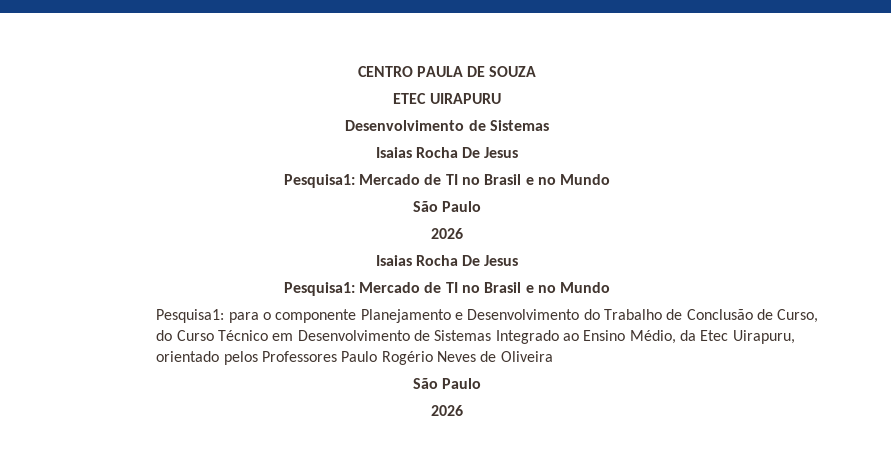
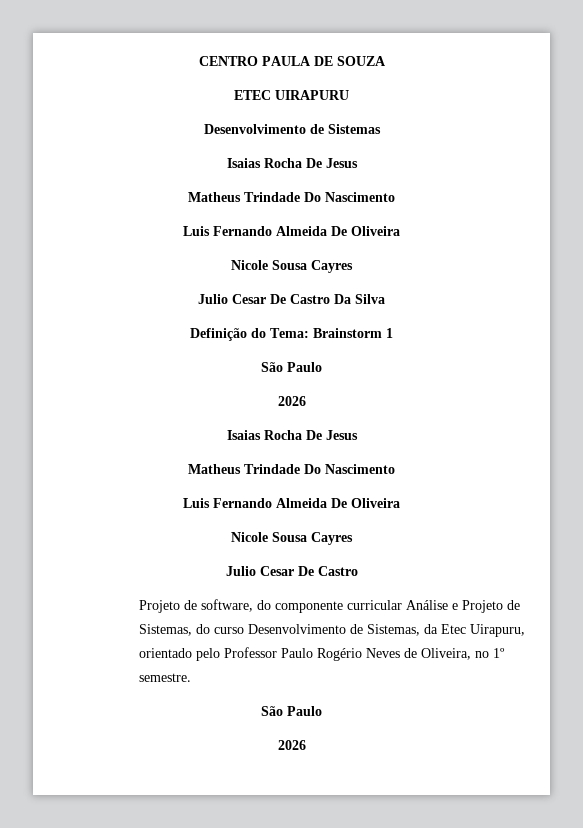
[283,174,611,188] Pesquisa1: Mercado de TI no Brasil e no Mundo -> [188,192,395,202] [183,226,400,236] [231,260,353,273] [198,294,385,304] [190,328,393,341] Matheus Trindade Do Nascimento // Luis Fernando Almeida De Oliveira // Nicole Sousa Cayres // Julio Cesar De Castro Da Silva // Definição do Tema: Brainstorm 1
[283,282,611,296] [156,309,819,323] [156,330,676,344] Pesquisa1: Mercado de TI no Brasil e no Mundo // Pesquisa1: para o componente Planejamento e Desenvolvimento do Trabalho de Conclusão de Curso, do Curso Técnico em Desenvolvimento de Sistemas Integrado ao Ensino Médio, -> [188,464,395,474] [183,498,400,508] [231,532,353,545] [225,566,358,576] [139,599,521,613] [139,624,421,636] Matheus Trindade Do Nascimento // Luis Fernando Almeida De Oliveira // Nicole Sousa Cayres // Julio Cesar De Castro // Projeto de software, do componente curricular Análise e Projeto de Sistemas, do curso Desenvolvimento de Sistemas,
[223,351,338,365] pelos Professores -> [196,647,278,661] pelo Professor
[500,351,553,362] Oliveira -> [421,648,506,660] [139,673,192,682] Oliveira, no 1º semestre.

